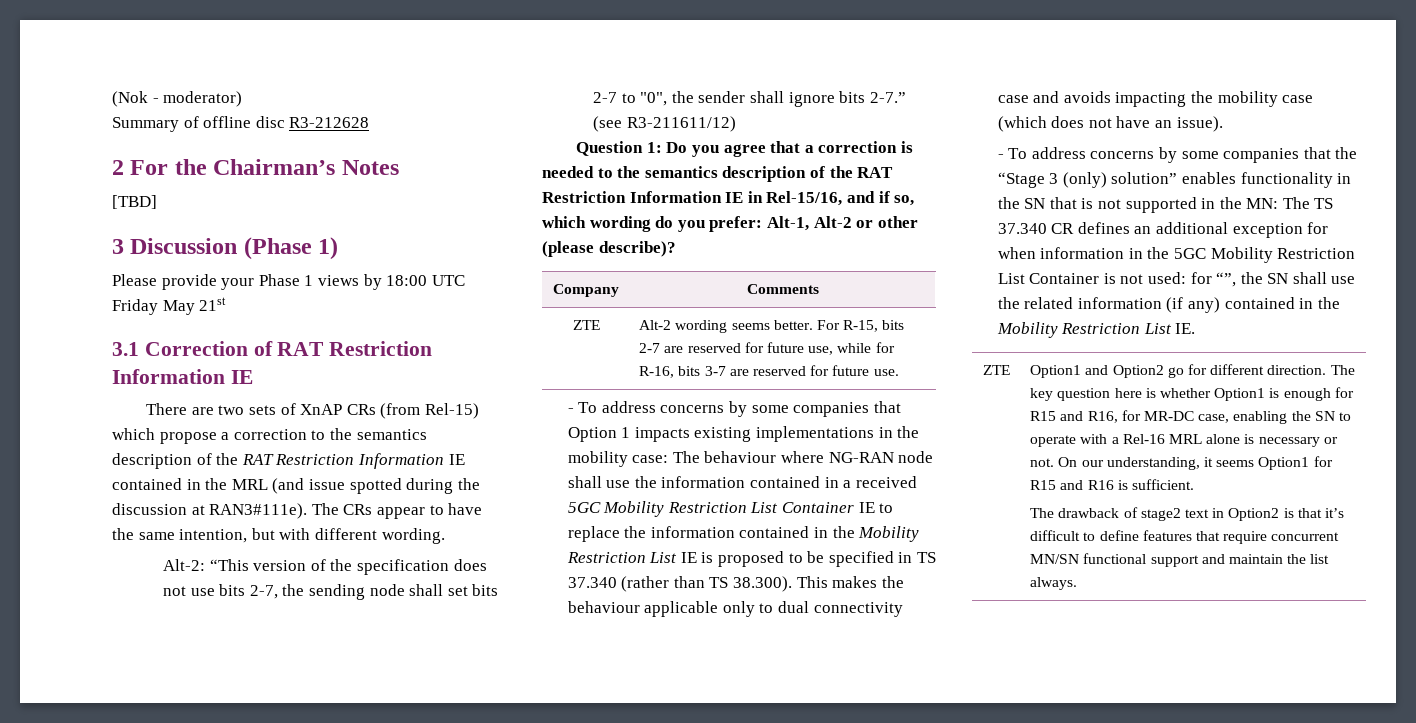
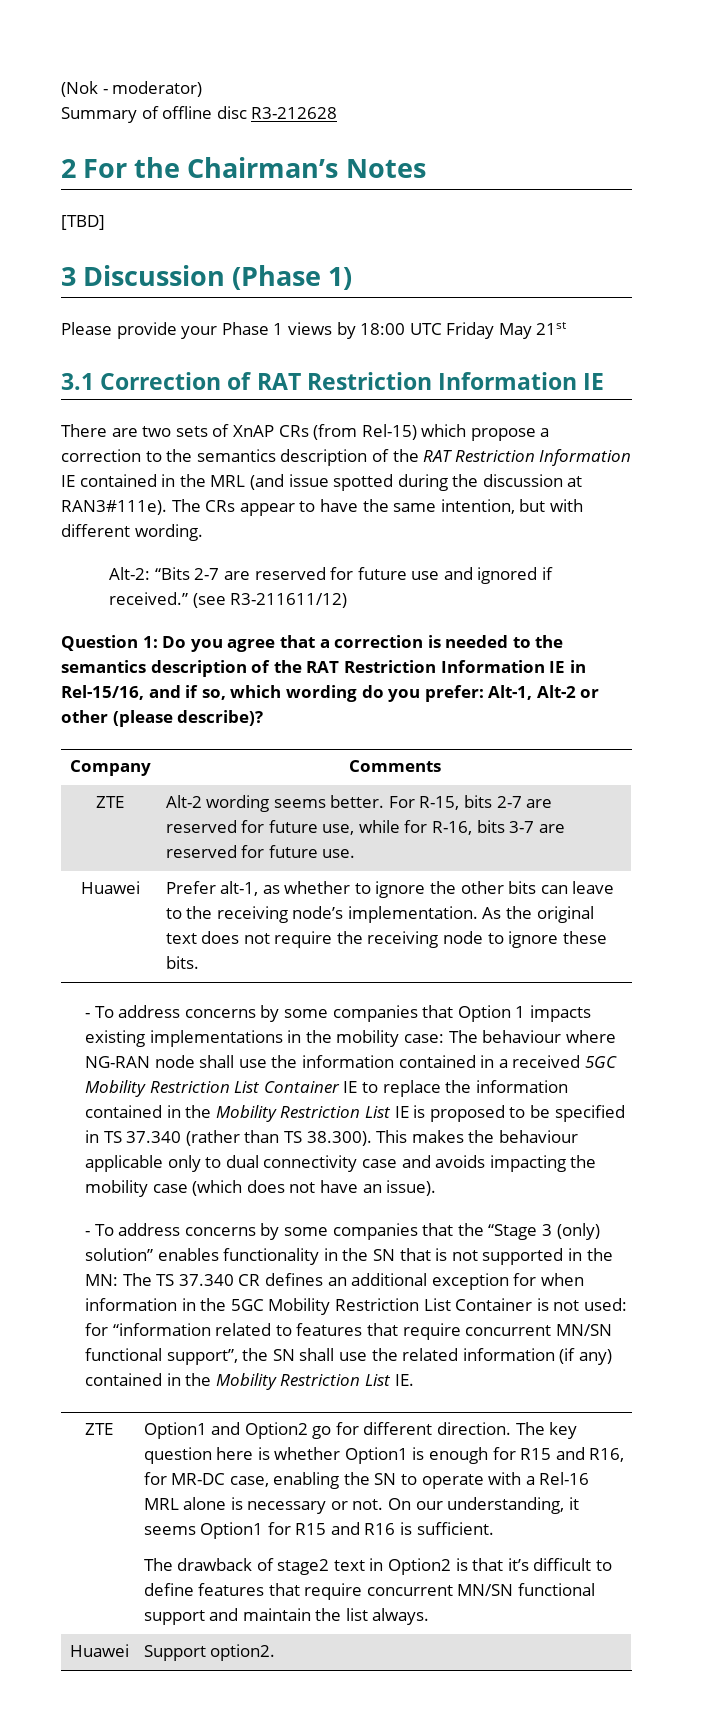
[209,559,487,575] [163,584,499,600] [593,91,906,107] “This version of the specification does not use bits 2-7, the sending node shall set bits 2-7 to "0", the sender shall ignore bits 2-7.” -> [154,567,554,584] [109,592,189,605] “Bits 2-7 are reserved for future use and ignored if received.”
(899, 372) none -> [80,881,140,894] [165,881,615,898] [165,906,594,923] [165,931,607,948] [165,956,199,969] // Huawei | Prefer alt-1, as whether to ignore the other bits can leave to the receiving node’s implementation. As the original text does not require the receiving node to ignore these bits.
[1216,272,1237,287] “”, -> [112,1323,612,1340] [85,1348,238,1365] “information related to features that require concurrent MN/SN functional support”,
(1078, 583) none -> [69,1644,129,1657] [143,1644,276,1661] // Huawei | Support option2.

